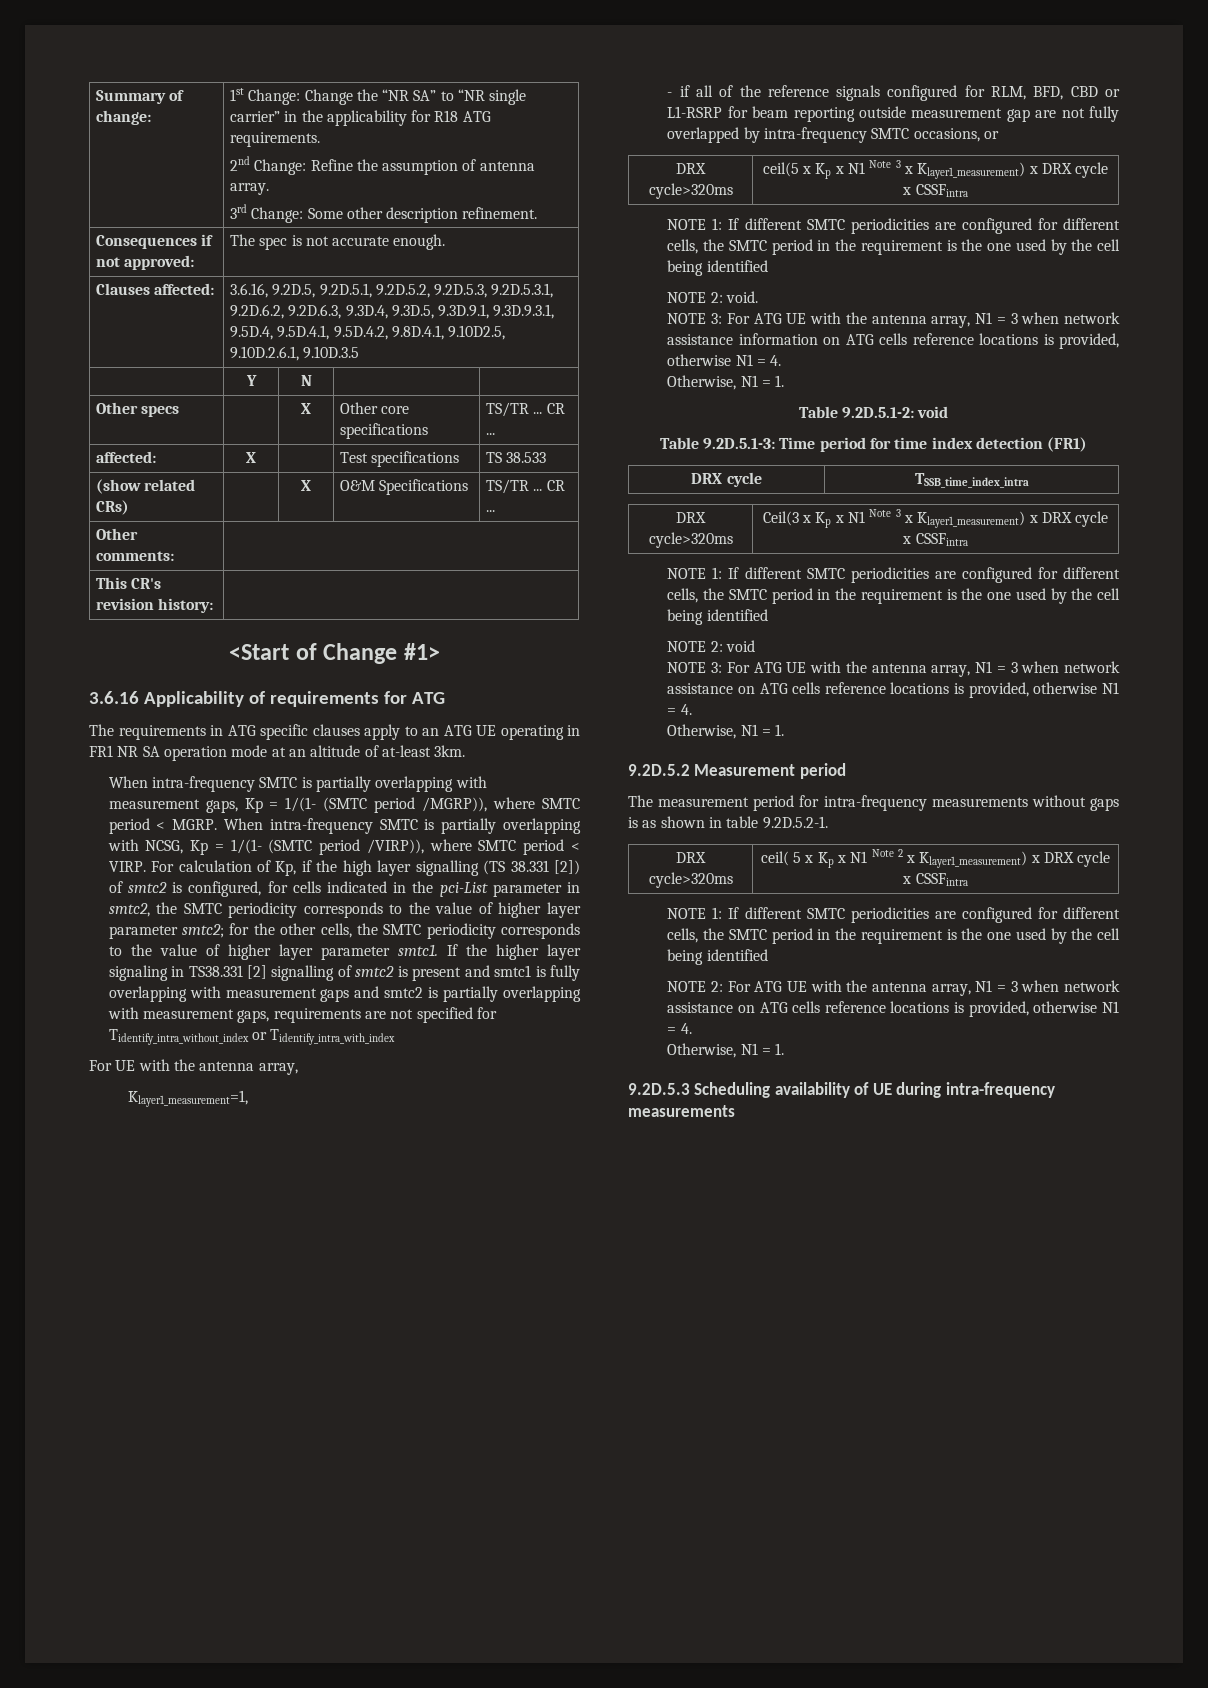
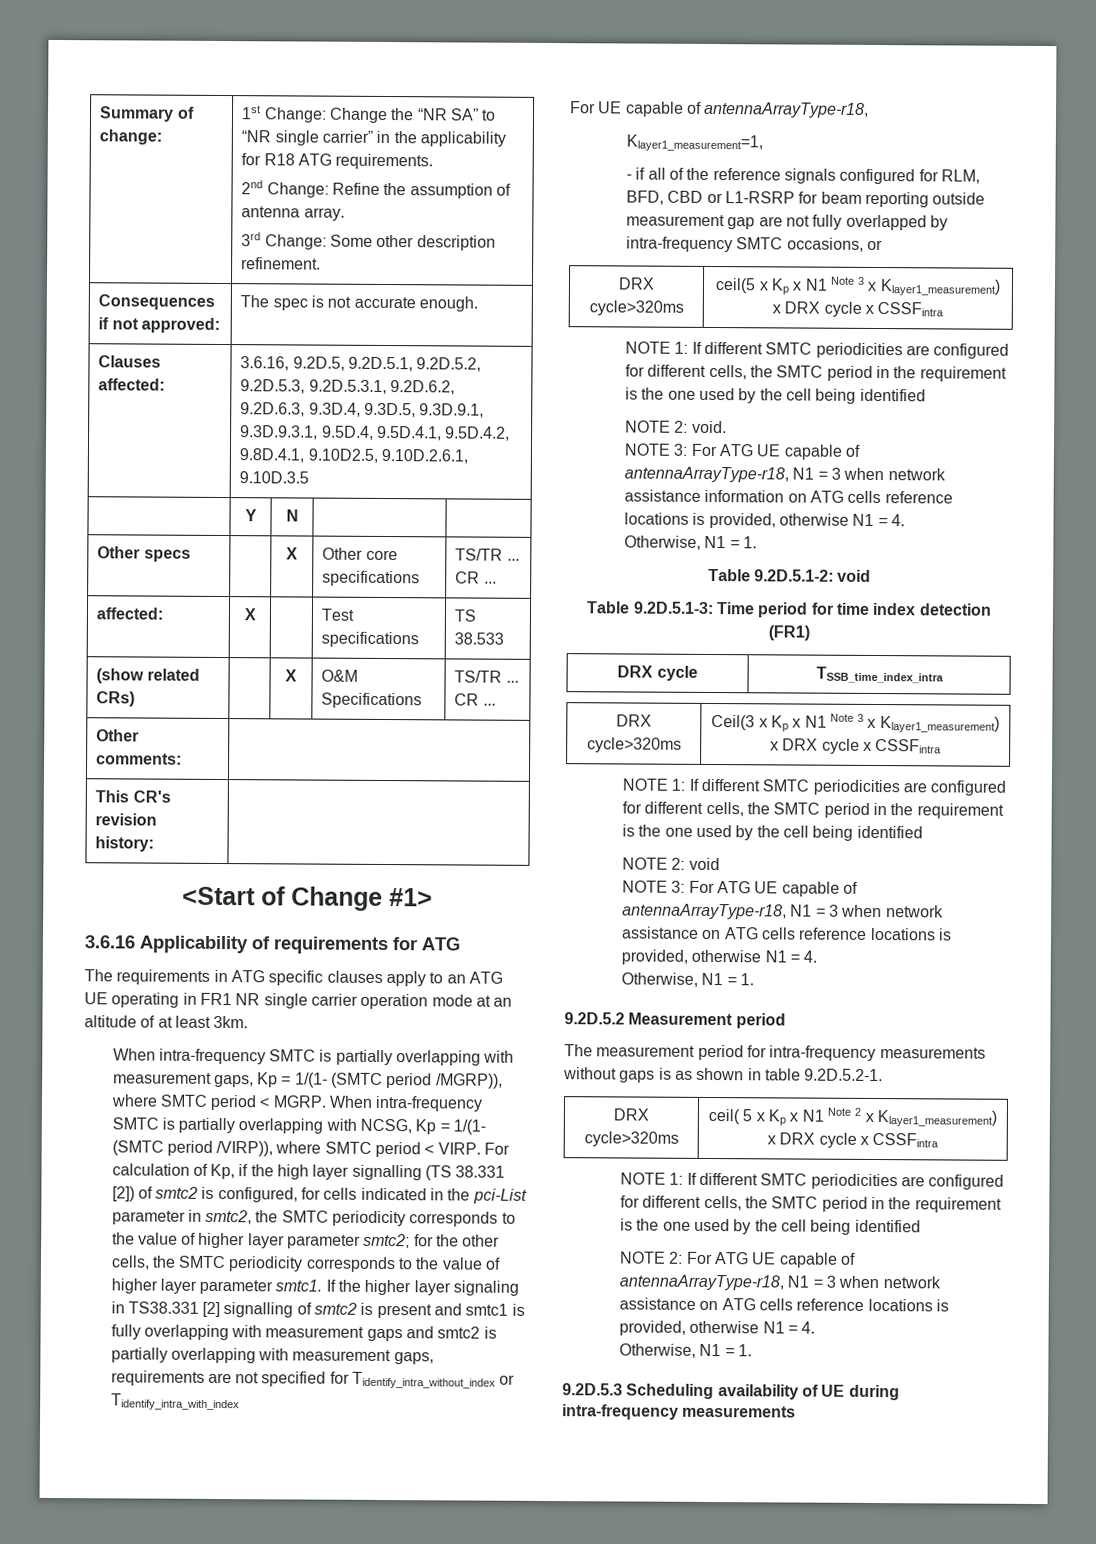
[142,746,160,757] SA -> [263,993,358,1009] single carrier
[381,745,431,757] at-least -> [157,1015,211,1028] at least
[138,1059,298,1075] with the antenna array, -> [625,101,870,118] capable of antennaArrayType-r18,
[810,312,971,328] with the antenna array, -> [783,444,861,460] [623,466,789,483] capable of antennaArrayType-r18,
[810,661,971,677] with the antenna array, -> [781,881,858,897] [621,903,787,920] capable of antennaArrayType-r18,
[810,980,971,996] with the antenna array, -> [778,1252,856,1268] [618,1274,784,1291] capable of antennaArrayType-r18,

